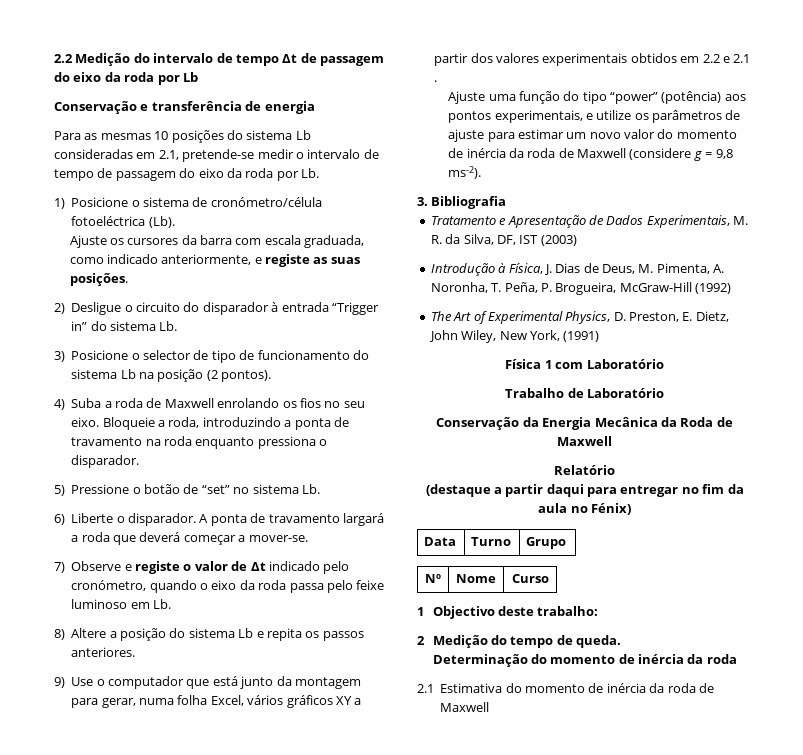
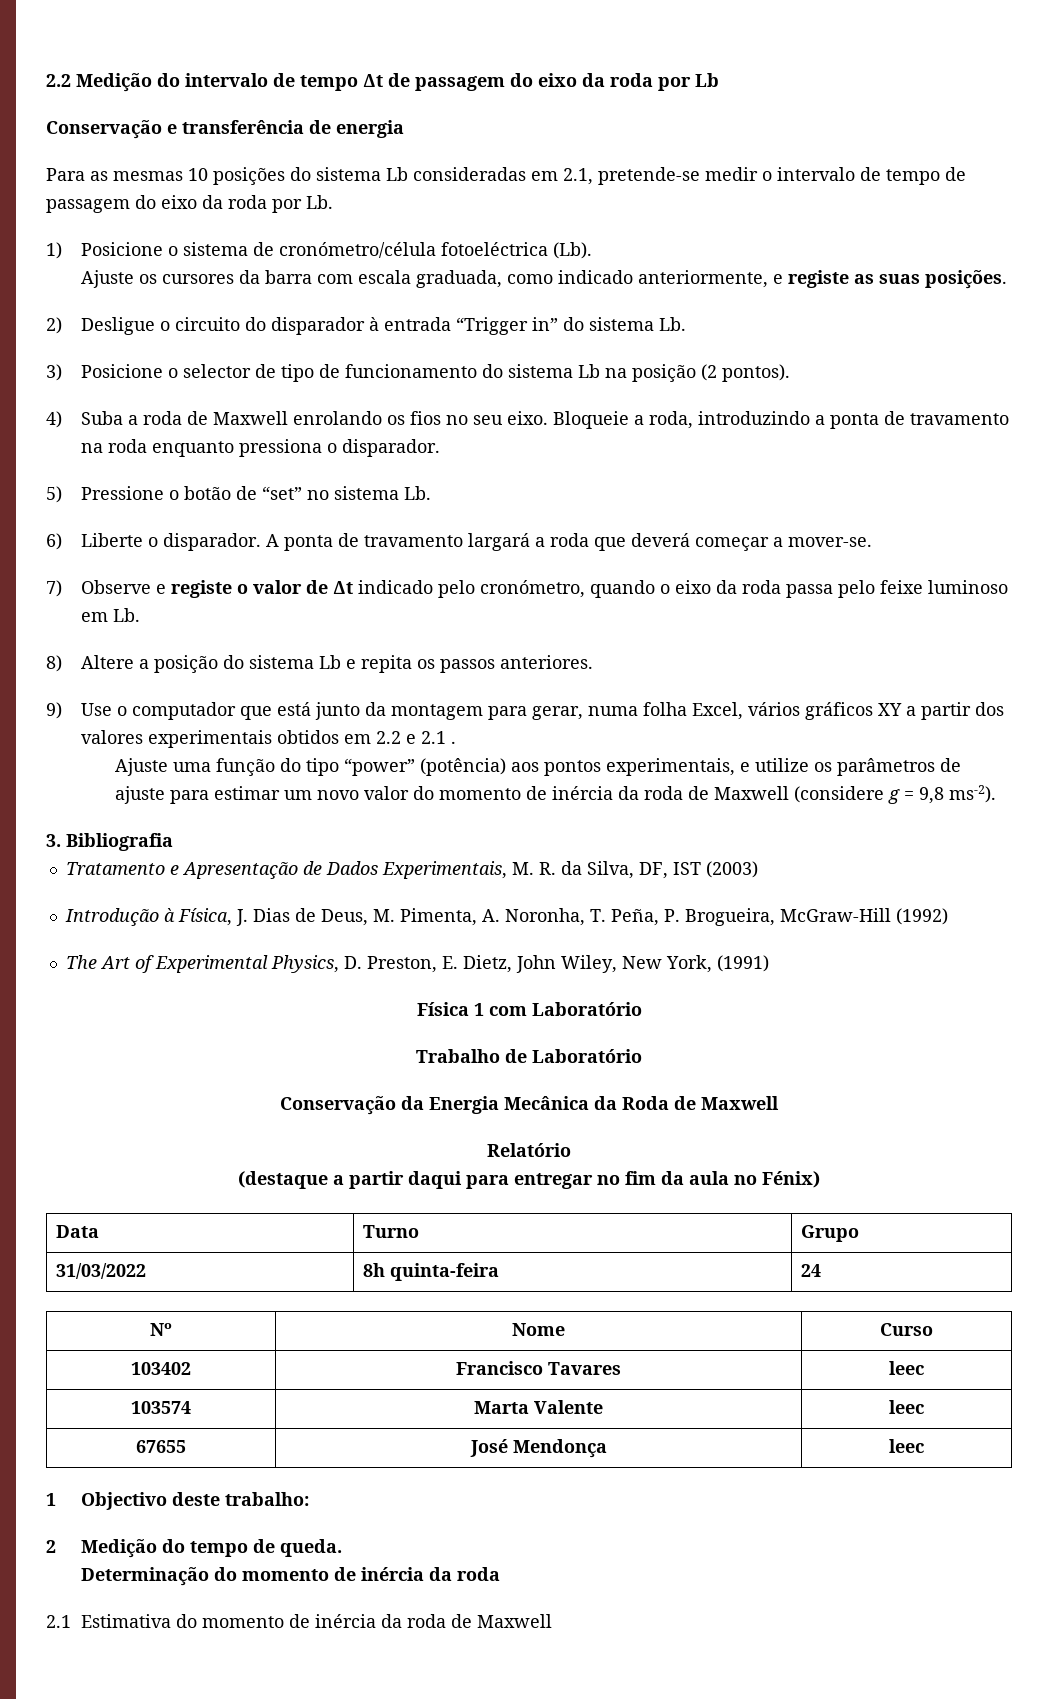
(567, 543) none -> [56,1263,147,1279] [363,1263,500,1281] [801,1264,822,1277] // 31/03/2022 | 8h quinta-feira | 24
(549, 578) none -> [131,1362,191,1375] [456,1361,621,1375] [889,1361,924,1375] [131,1401,191,1414] [474,1400,603,1414] [889,1400,924,1414] [136,1440,186,1453] [469,1439,607,1458] [889,1439,924,1453] // 103402 | Francisco Tavares | leec // 103574 | Marta Valente | leec // 67655 | José Mendonça | leec

